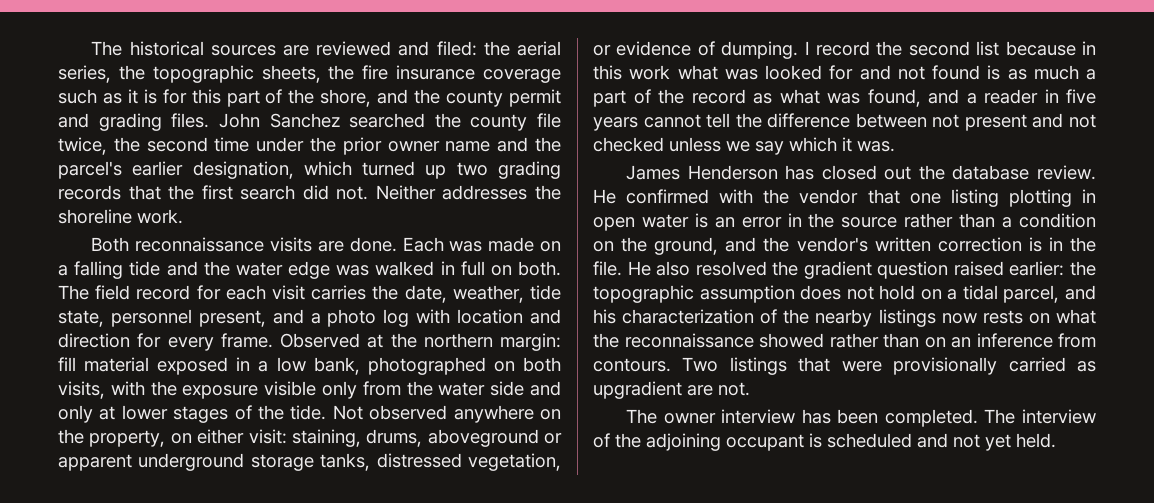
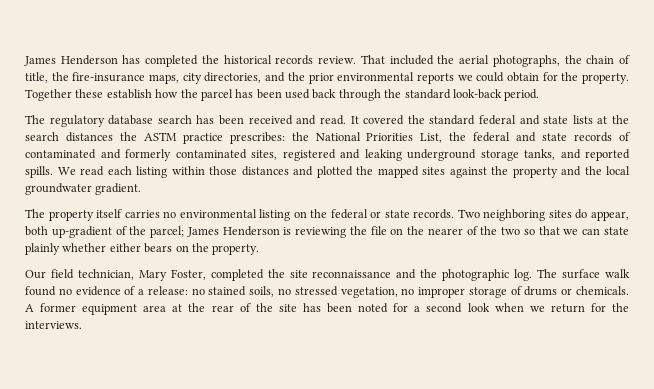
[91,41,561,56] [58,65,561,83] [58,89,561,107] [58,113,561,131] [58,137,561,155] [58,161,561,179] [58,185,561,200] [58,209,183,224] [91,237,561,252] [58,261,562,279] [58,285,561,303] [58,309,562,327] [58,333,561,351] [58,357,561,375] [58,381,561,399] [58,405,561,423] [58,429,562,447] [58,453,561,471] [593,41,1096,59] [593,65,1096,80] [593,89,1096,107] [593,113,1096,131] [593,137,895,155] [626,165,1096,180] [593,189,1096,207] [593,213,1096,231] [593,237,1096,255] [593,261,1096,279] [593,285,1096,303] [593,309,1096,327] [593,333,1096,348] [593,357,1096,375] [593,381,750,399] [626,409,1096,427] [593,433,1056,451] The historical sources are reviewed and filed: the aerial series, the topographic sheets, the fire insurance coverage such as it is for this part of the shore, and the county permit and grading files. John Sanchez searched the county file twice, the second time under the prior owner name and the parcel's earlier designation, which turned up two grading records that the first search did not. Neither addresses the shoreline work. // Both reconnaissance visits are done. Each was made on a falling tide and the water edge was walked in full on both. The field record for each visit carries the date, weather, tide state, personnel present, and a photo log with location and direction for every frame. Observed at the northern margin: fill material exposed in a low bank, photographed on both visits, with the exposure visible only from the water side and only at lower stages of the tide. Not observed anywhere on the property, on either visit: staining, drums, aboveground or apparent underground storage tanks, distressed vegetation, or evidence of dumping. I record the second list because in this work what was looked for and not found is as much a part of the record as what was found, and a reader in five years cannot tell the difference between not present and not checked unless we say which it was. // James Henderson has closed out the database review. He confirmed with the vendor that one listing plotting in open water is an error in the source rather than a condition on the ground, and the vendor's written correction is in the file. He also resolved the gradient question raised earlier: the topographic assumption does not hold on a tidal parcel, and his characterization of the nearby listings now rests on what the reconnaissance showed rather than on an inference from contours. Two listings that were provisionally carried as upgradient are not. // The owner interview has been completed. The interview of the adjoining occupant is scheduled and not yet held. -> [24,55,631,67] [25,72,629,84] [25,89,540,101] [25,115,629,127] [25,132,630,144] [25,149,630,161] [25,166,630,178] [25,183,142,195] [25,209,629,221] [25,226,630,238] [25,243,260,255] [25,269,630,281] [25,286,629,298] [25,303,629,315] [25,321,82,329] James Henderson has completed the historical records review. That included the aerial photographs, the chain of title, the fire-insurance maps, city directories, and the prior environmental reports we could obtain for the property. Together these establish how the parcel has been used back through the standard look-back period. // The regulatory database search has been received and read. It covered the standard federal and state lists at the search distances the ASTM practice prescribes: the National Priorities List, the federal and state records of contaminated and formerly contaminated sites, registered and leaking underground storage tanks, and reported spills. We read each listing within those distances and plotted the mapped sites against the property and the local groundwater gradient. // The property itself carries no environmental listing on the federal or state records. Two neighboring sites do appear, both up-gradient of the parcel; James Henderson is reviewing the file on the nearer of the two so that we can state plainly whether either bears on the property. // Our field technician, Mary Foster, completed the site reconnaissance and the photographic log. The surface walk found no evidence of a release: no stained soils, no stressed vegetation, no improper storage of drums or chemicals. A former equipment area at the rear of the site has been noted for a second look when we return for the interviews.

